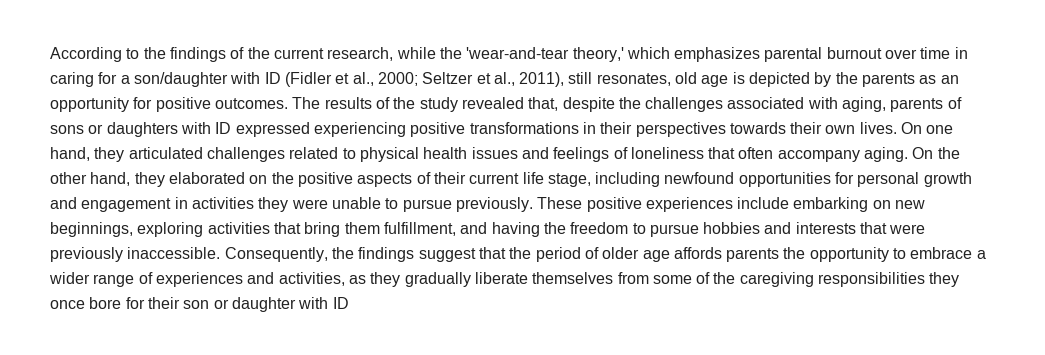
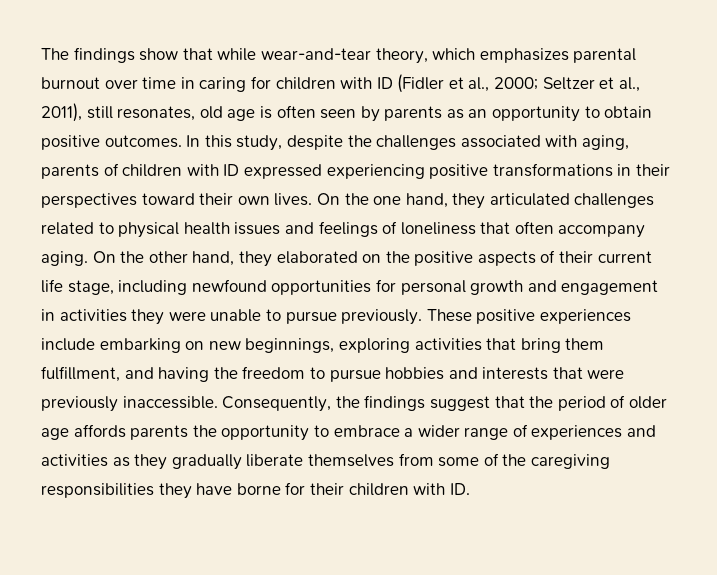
[50,47,624,62] According to the findings of the current research, while the 'wear-and-tear theory,' -> [41,47,428,64] The findings show that while wear-and-tear theory,
[120,72,228,87] a son/daughter -> [275,77,336,90] children
[749,72,858,87] depicted by the -> [276,105,380,122] often seen by
[133,97,559,112] for positive outcomes. The results of the study revealed that, -> [584,106,653,118] [41,135,283,151] to obtain positive outcomes. In this study,
[50,122,178,137] sons or daughters -> [122,164,183,177] children
[729,122,786,134] towards -> [141,193,195,205] toward
(923, 128) none -> [344,193,369,205] the
[278,272,345,286] activities, -> [41,454,108,467] activities
[50,297,349,312] once bore for their son or daughter with ID -> [196,482,470,496] have borne for their children with ID.

